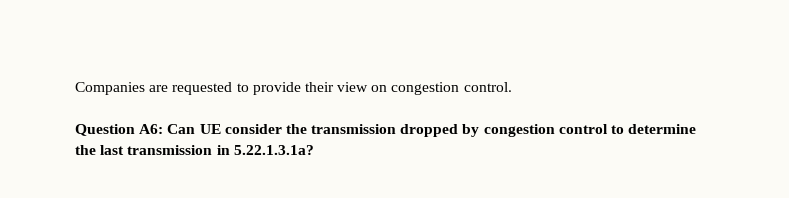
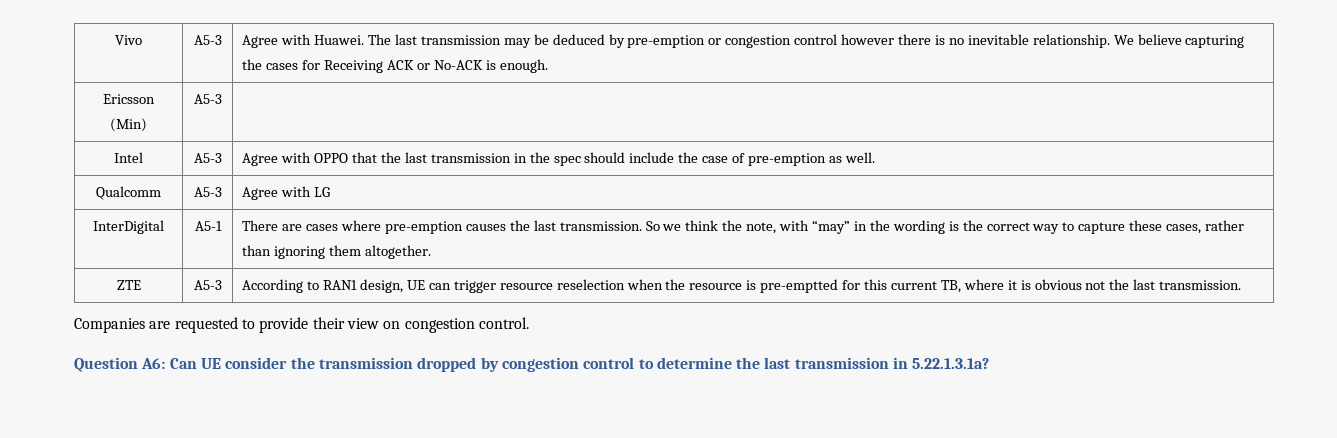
(75, 88) none -> [115,35,142,45] [193,35,222,45] [242,34,1245,48] [242,59,548,73] [103,94,155,104] [110,118,147,132] [193,94,222,104] [114,152,143,163] [193,153,222,163] [242,152,875,166] [96,186,161,200] [193,187,222,197] [242,186,331,200] [93,220,164,234] [194,221,222,231] [242,220,1245,234] [242,245,432,259] [116,280,141,290] [193,280,222,290] [242,279,1242,293] Vivo | A5-3 | Agree with Huawei. The last transmission may be deduced by pre-emption or congestion control however there is no inevitable relationship. We believe capturing the cases for Receiving ACK or No-ACK is enough. // Ericsson (Min) | A5-3 | // Intel | A5-3 | Agree with OPPO that the last transmission in the spec should include the case of pre-emption as well. // Qualcomm | A5-3 | Agree with LG // InterDigital | A5-1 | There are cases where pre-emption causes the last transmission. So we think the note, with “may” in the wording is the correct way to capture these cases, rather than ignoring them altogether. // ZTE | A5-3 | According to RAN1 design, UE can trigger resource reselection when the resource is pre-emptted for this current TB, where it is obvious not the last transmission. //

